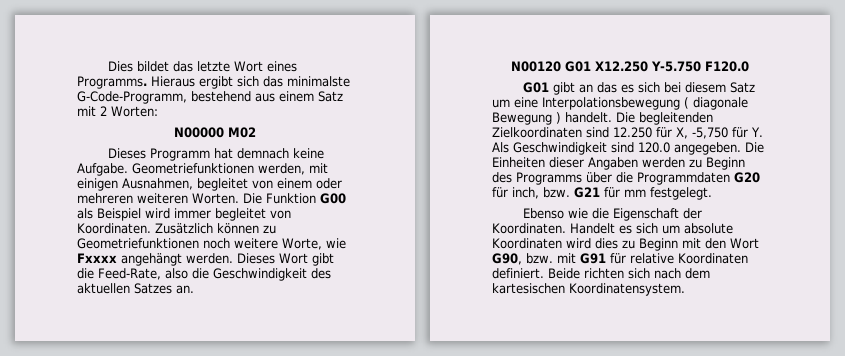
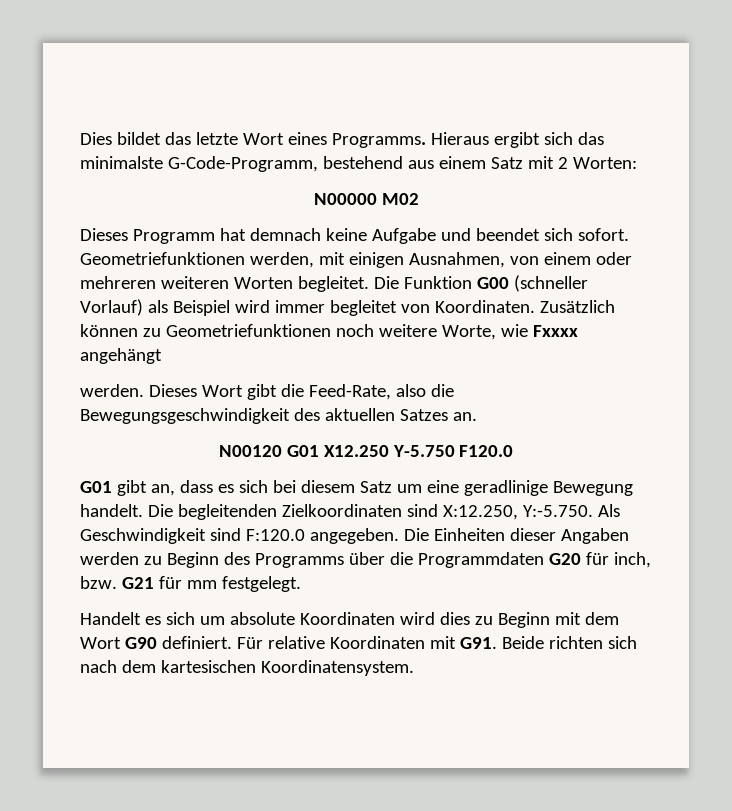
[77,163,128,176] Aufgabe. -> [371,228,629,244] Aufgabe und beendet sich sofort.
[197,178,248,191] begleitet -> (505, 260) none
[192,193,239,204] Worten. -> [233,276,369,292] Worten begleitet.
(346, 198) none -> [513,275,588,292] [80,299,143,316] (schneller Vorlauf)
(182, 259) none -> (162, 356) //
[213,268,307,281] Geschwindigkeit -> [80,408,290,424] Bewegungsgeschwindigkeit
[579,82,618,93] an das -> [150,480,213,496] an, dass
[542,97,748,110] [492,112,561,125] Interpolationsbewegung ( diagonale Bewegung ) -> [463,480,633,496] geradlinige Bewegung
[613,127,763,139] 12.250 für X, -5,750 für Y. -> [442,505,593,520] X:12.250, Y:-5.750.
[638,142,670,153] 120.0 -> [245,529,305,541] F:120.0
[523,208,703,221] [492,223,566,234] Ebenso wie die Eigenschaft der Koordinaten. -> (301, 584) none
[705,238,759,249] [492,253,748,265] [492,268,544,279] den Wort G90, bzw. mit G91 für relative Koordinaten definiert. -> [584,612,619,625] [80,636,497,649] dem Wort G90 definiert. Für relative Koordinaten mit G91.

